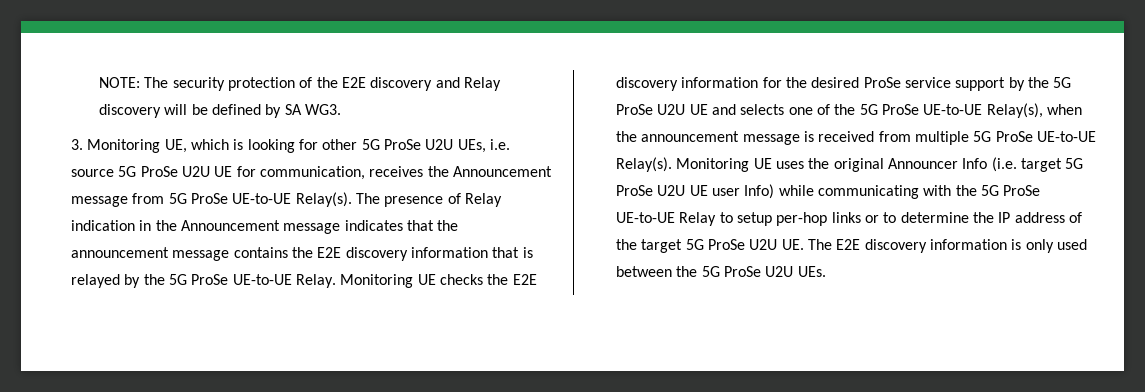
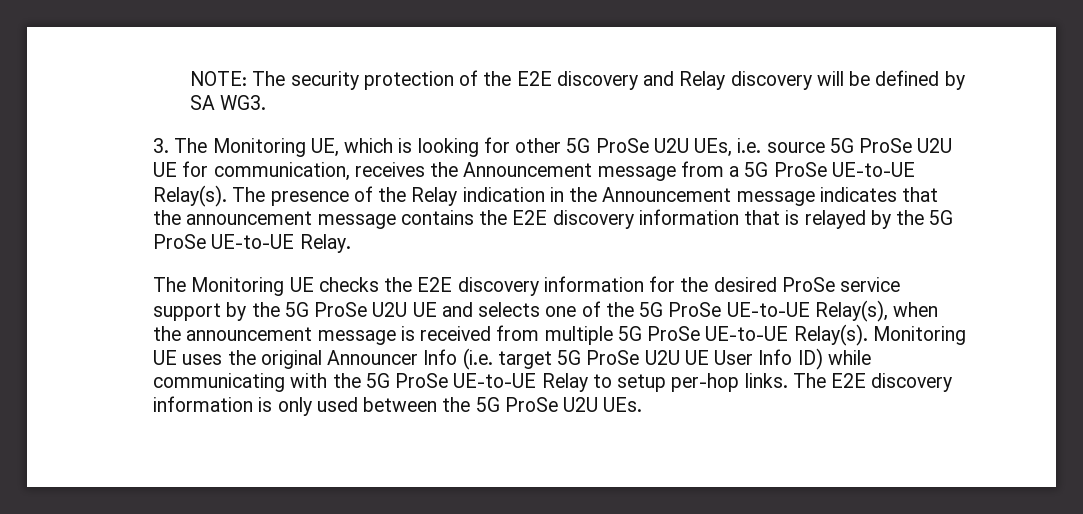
(83, 144) none -> [174,138,208,153] The
(165, 198) none -> [729,166,740,177] a
(461, 198) none -> [378,187,407,202] the
(336, 281) none -> [152,277,186,292] // The
[711,184,775,199] user Info) -> [714,348,823,370] User Info ID)
[831,212,1082,223] [615,239,804,253] links or to determine the IP address of the target 5G ProSe U2U UE. -> [744,373,788,388] links.

